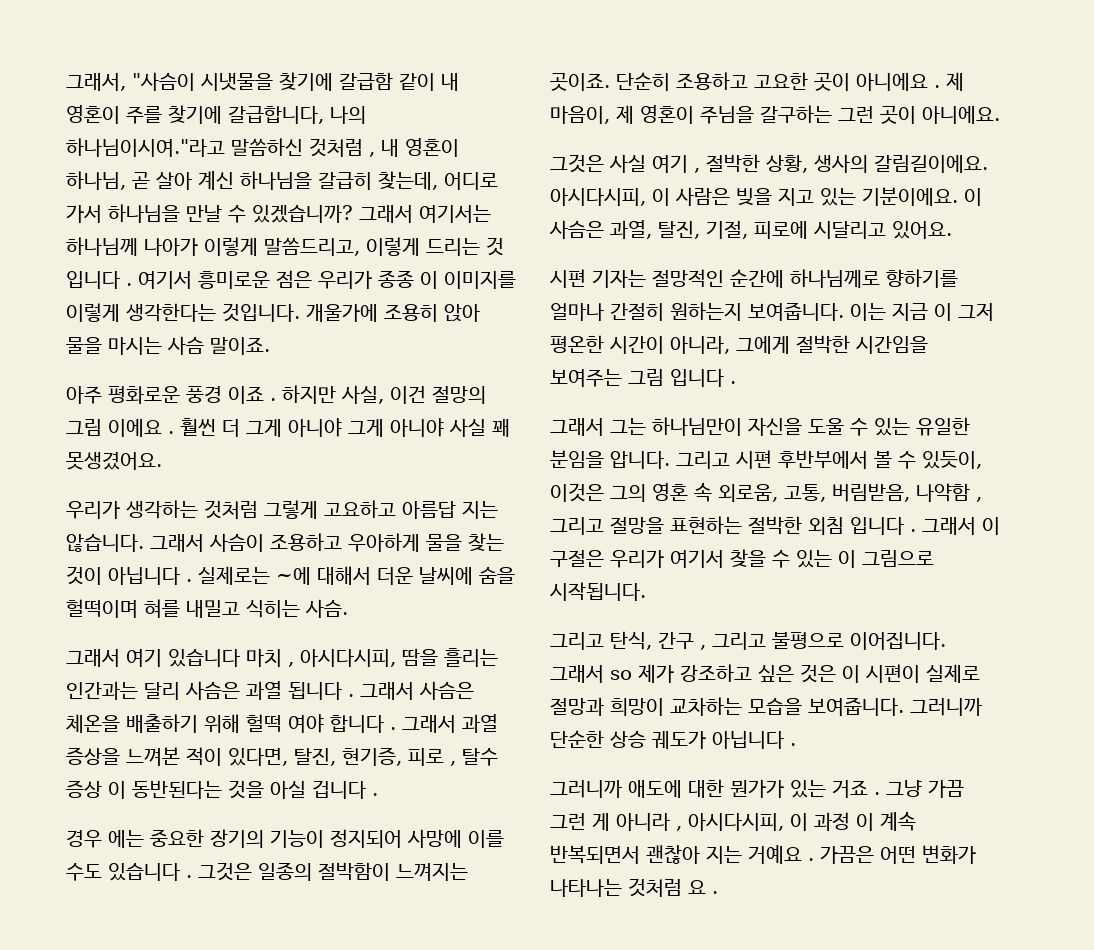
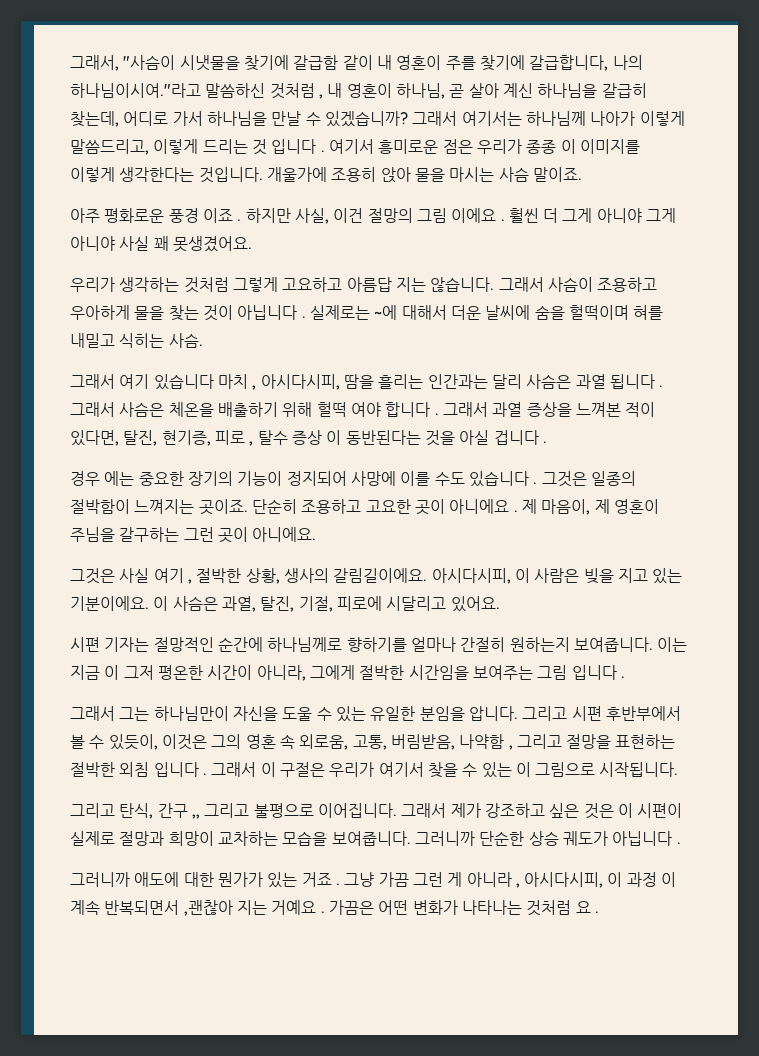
[700,645,706,650] , -> [191,814,200,819] ,,
[610,670,632,680] so -> (447, 810) none
[646,845,700,864] 괜찮아 -> [183,900,233,916] ,괜찮아

